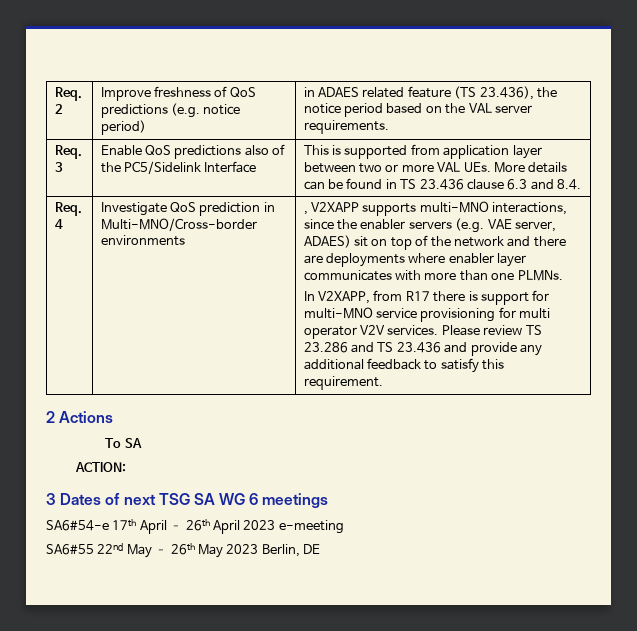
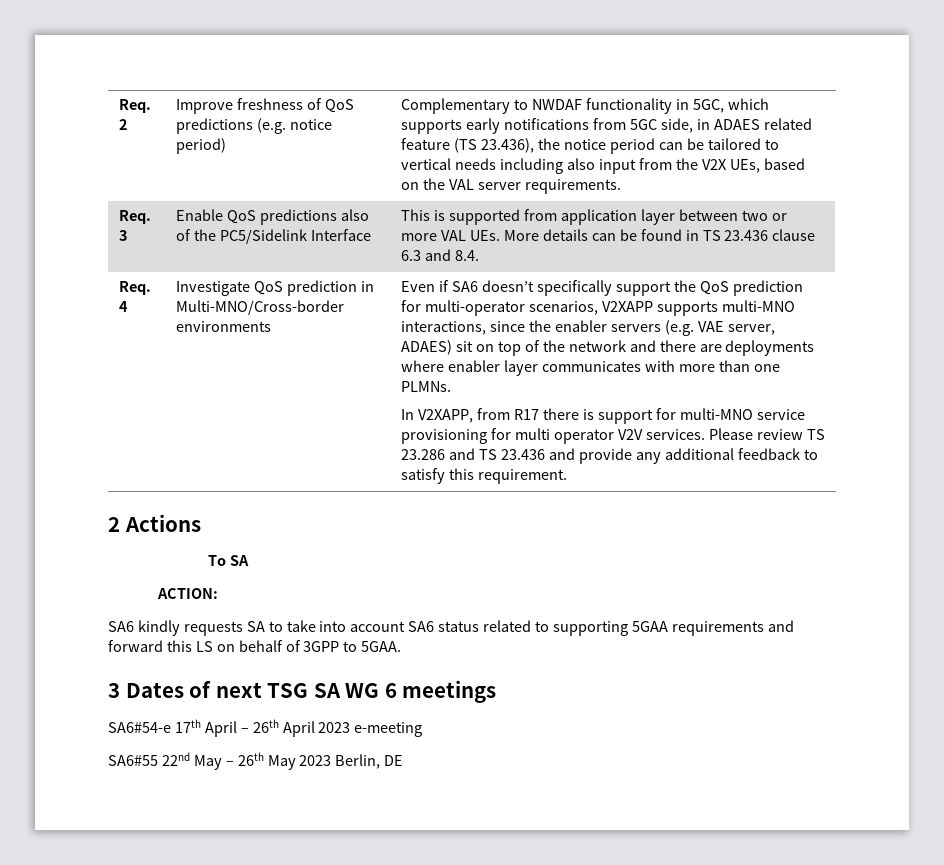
(146, 127) none -> [401,98,769,114] [401,118,693,134] Complementary to NWDAF functionality in 5GC, which supports early notifications from 5GC side,
(384, 110) none -> [658,138,779,150] [401,158,760,174] can be tailored to vertical needs including also input from the V2X UEs,
[303,211,308,215] , -> [401,280,803,296] [401,300,599,316] Even if SA6 doesn’t specifically support the QoS prediction for multi-operator scenarios,
(126, 467) none -> [108,620,794,636] [108,640,402,652] // SA6 kindly requests SA to take into account SA6 status related to supporting 5GAA requirements and forward this LS on behalf of 3GPP to 5GAA.

